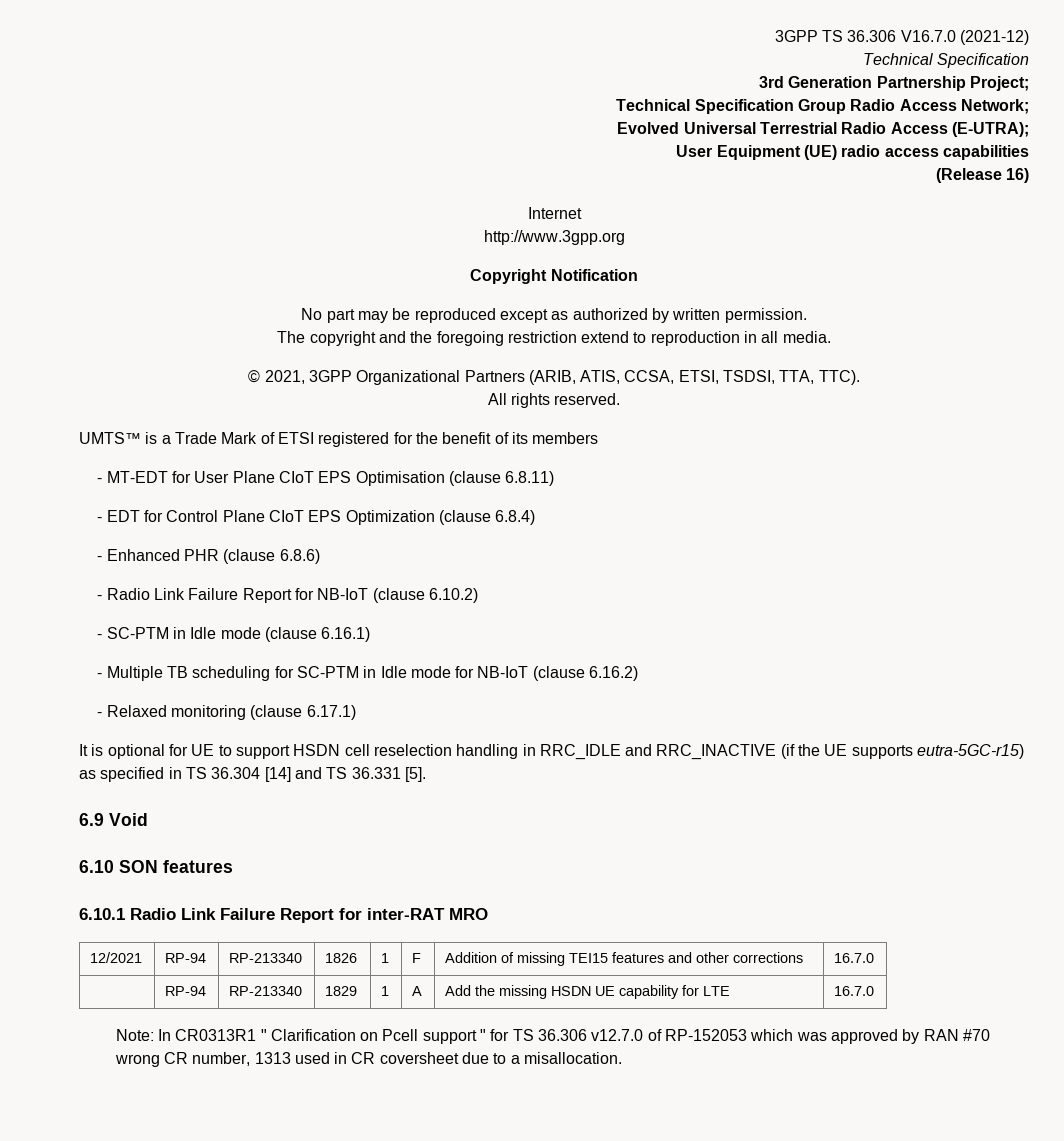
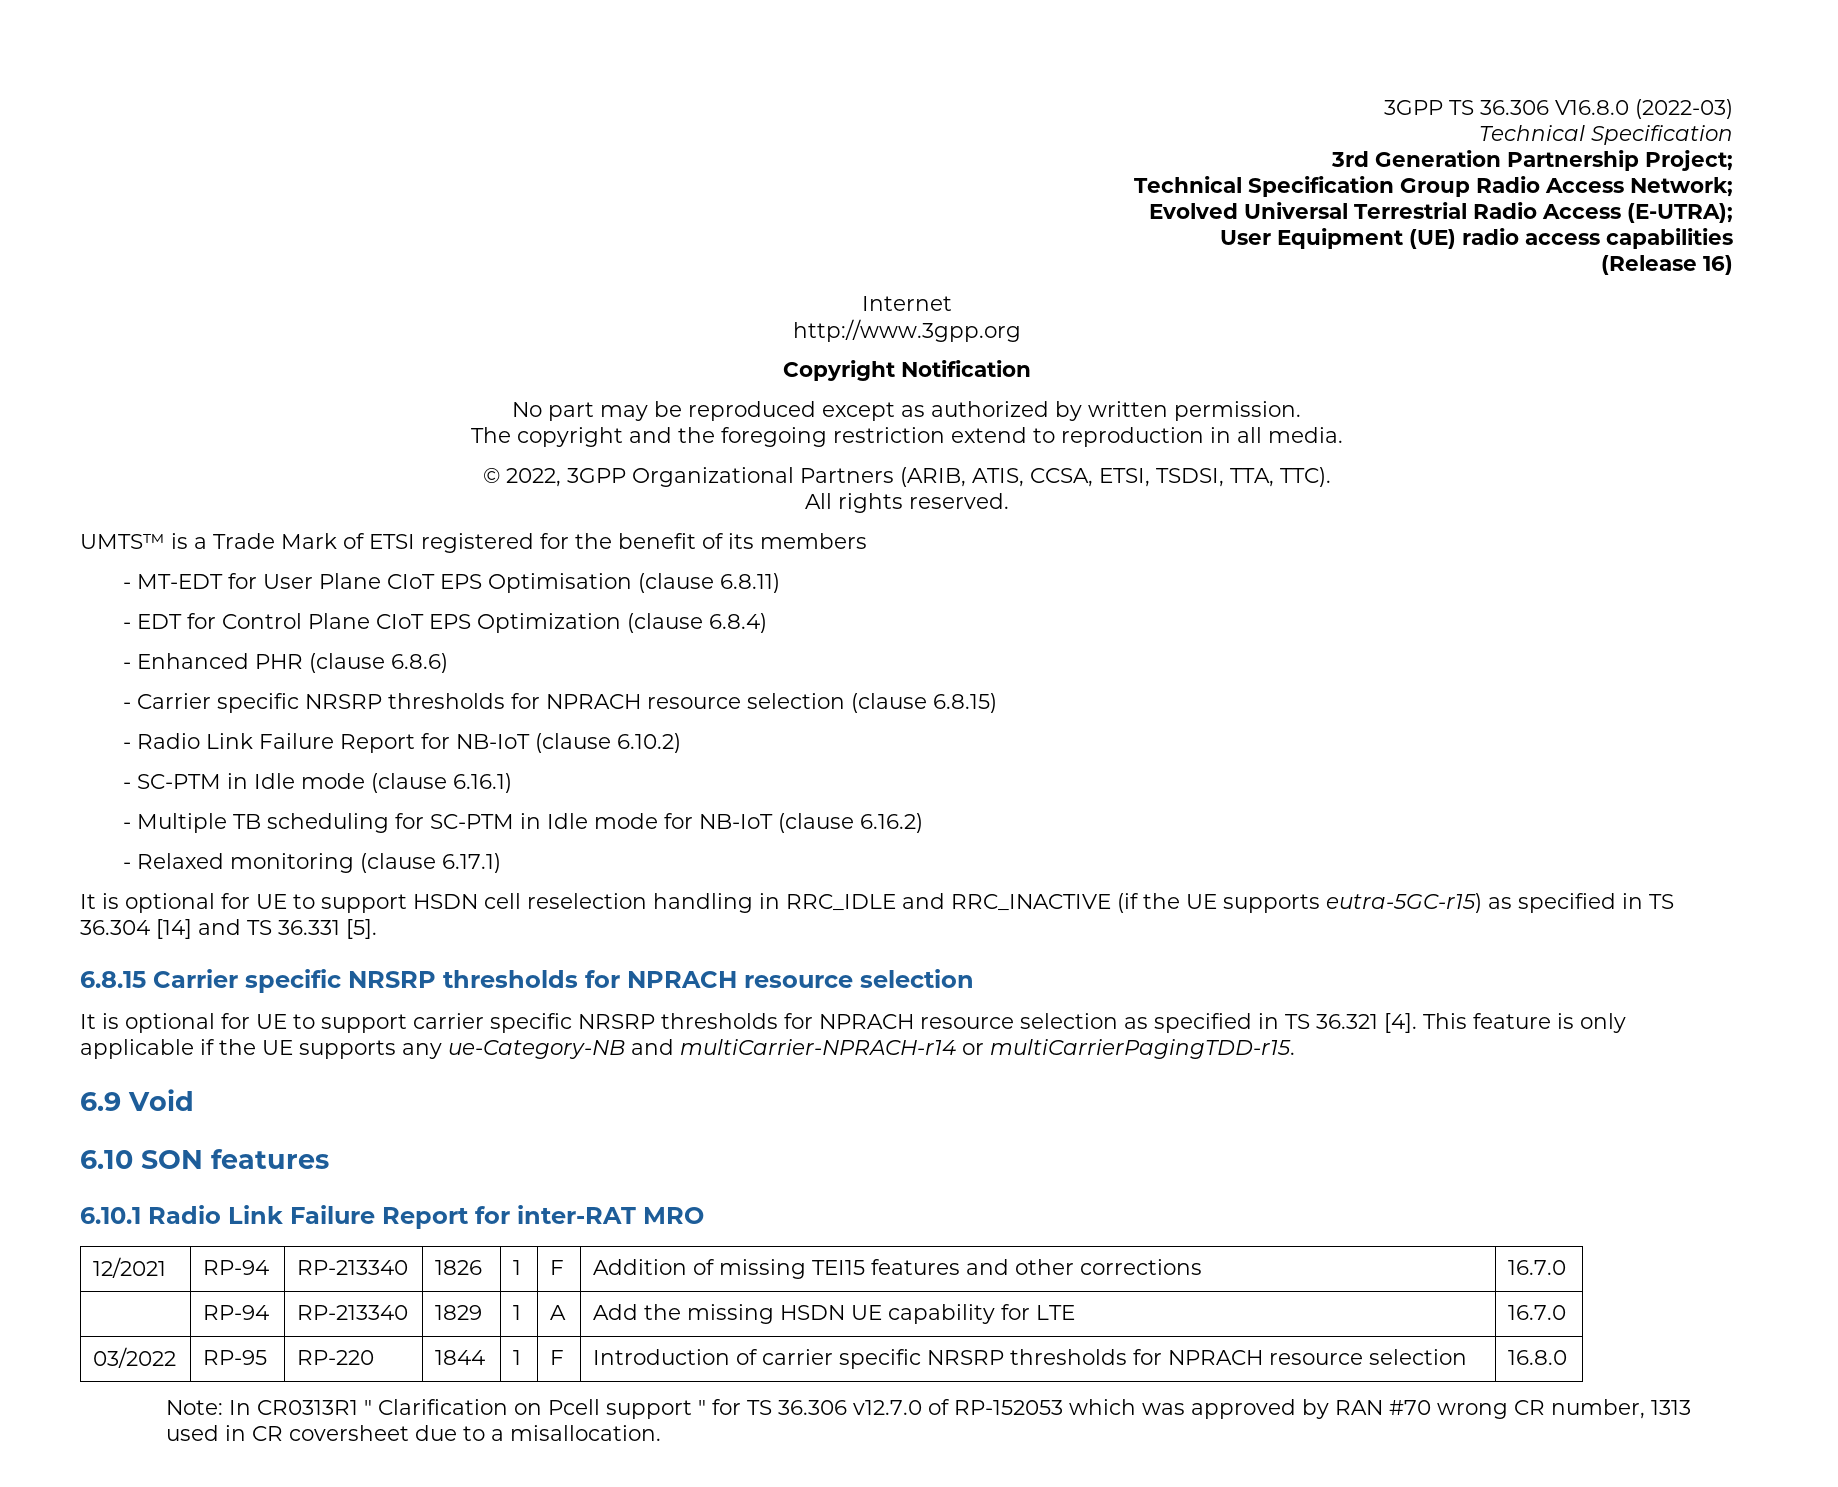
[900,30,1030,45] V16.7.0 (2021-12) -> [1555,99,1733,119] V16.8.0 (2022-03)
[264,370,305,384] 2021, -> [505,468,561,487] 2022,
(320, 556) none -> [122,693,997,713] // - Carrier specific NRSRP thresholds for NPRACH resource selection (clause 6.8.15)
(426, 774) none -> [80,969,974,993] [80,1013,1626,1033] [80,1039,1295,1059] // 6.8.15 Carrier specific NRSRP thresholds for NPRACH resource selection // It is optional for UE to support carrier specific NRSRP thresholds for NPRACH resource selection as specified in TS 36.321 [4]. This feature is only applicable if the UE supports any ue-Category-NB and multiCarrier-NPRACH-r14 or multiCarrierPagingTDD-r15.
(875, 991) none -> [93,1347,177,1368] [203,1350,268,1365] [297,1350,375,1365] [435,1350,486,1365] [513,1350,522,1365] [550,1350,565,1365] [593,1349,1468,1369] [1508,1350,1568,1365] // 03/2022 | RP-95 | RP-220 | 1844 | 1 | F | Introduction of carrier specific NRSRP thresholds for NPRACH resource selection | 16.8.0

